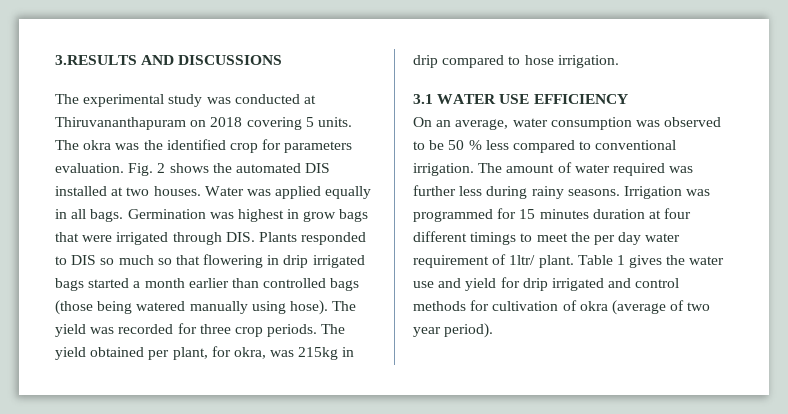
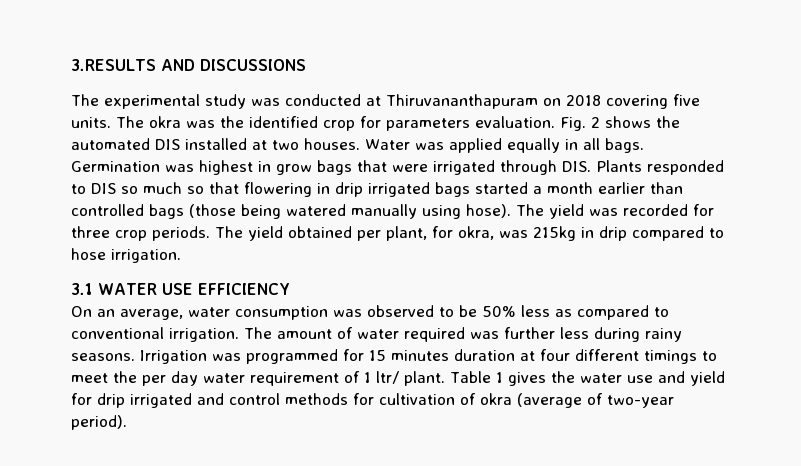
[305,117,314,127] 5 -> [673,94,700,106] five
[448,140,509,150] 50 % less -> [482,305,572,317] 50% less as
[509,255,536,265] 1ltr/ -> [364,371,399,384] 1 ltr/
[687,302,711,311] [413,327,441,337] two year -> [607,395,674,408] two-year

